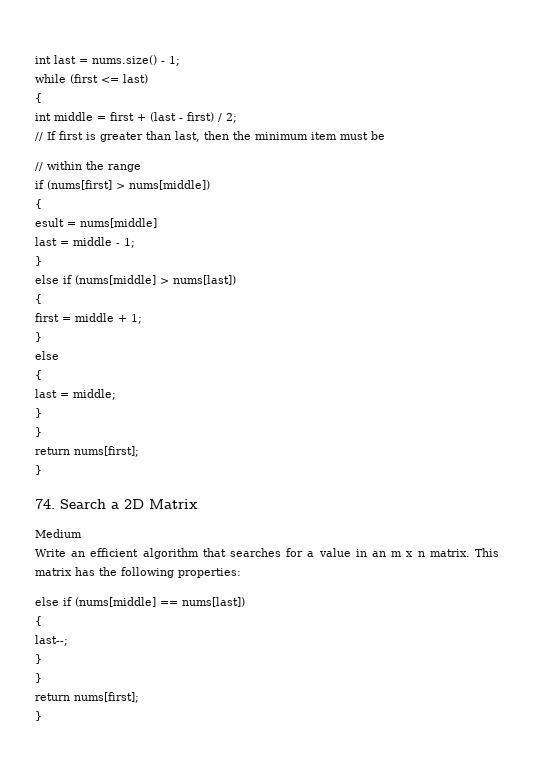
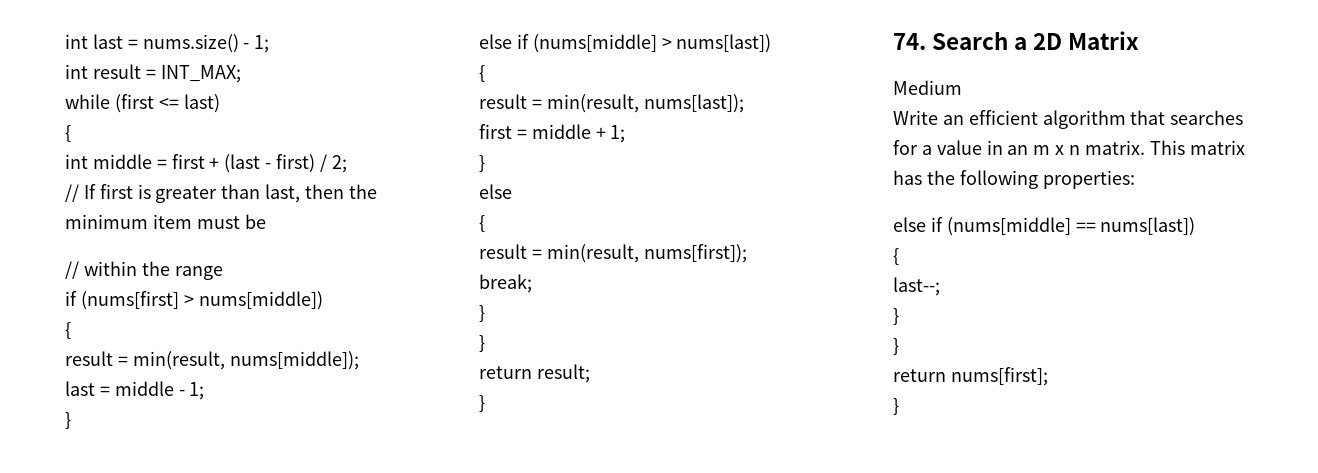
(180, 61) none -> [65,64,241,83] // int result = INT_MAX;
[35,218,157,228] esult = nums[middle] -> [65,351,359,370] result = min(result, nums[middle]);
(42, 299) none -> [479,94,744,113] // result = min(result, nums[last]);
[35,389,116,400] [35,408,42,418] [35,427,42,437] [35,446,139,457] last = middle; // } // } // return nums[first]; -> [479,244,747,263] [479,274,532,293] [479,305,485,322] [479,335,485,352] [479,364,590,383] result = min(result, nums[first]); // break; // } // } // return result;

